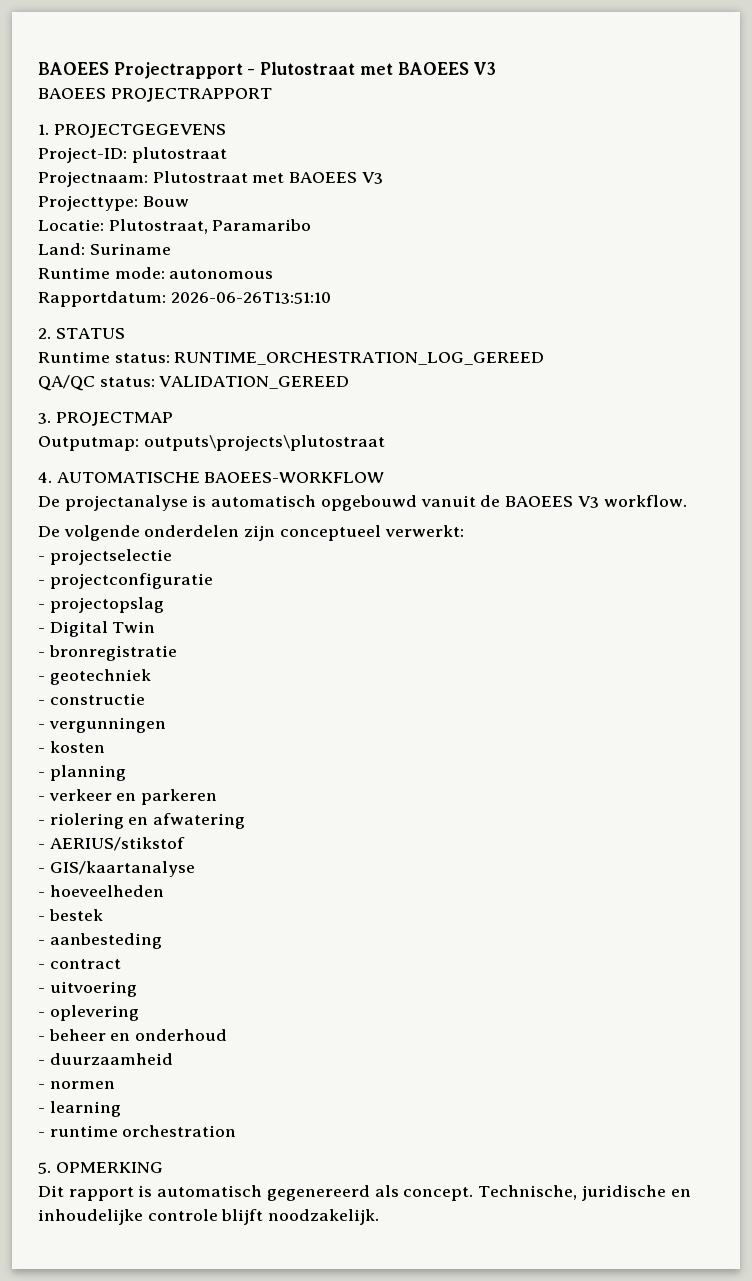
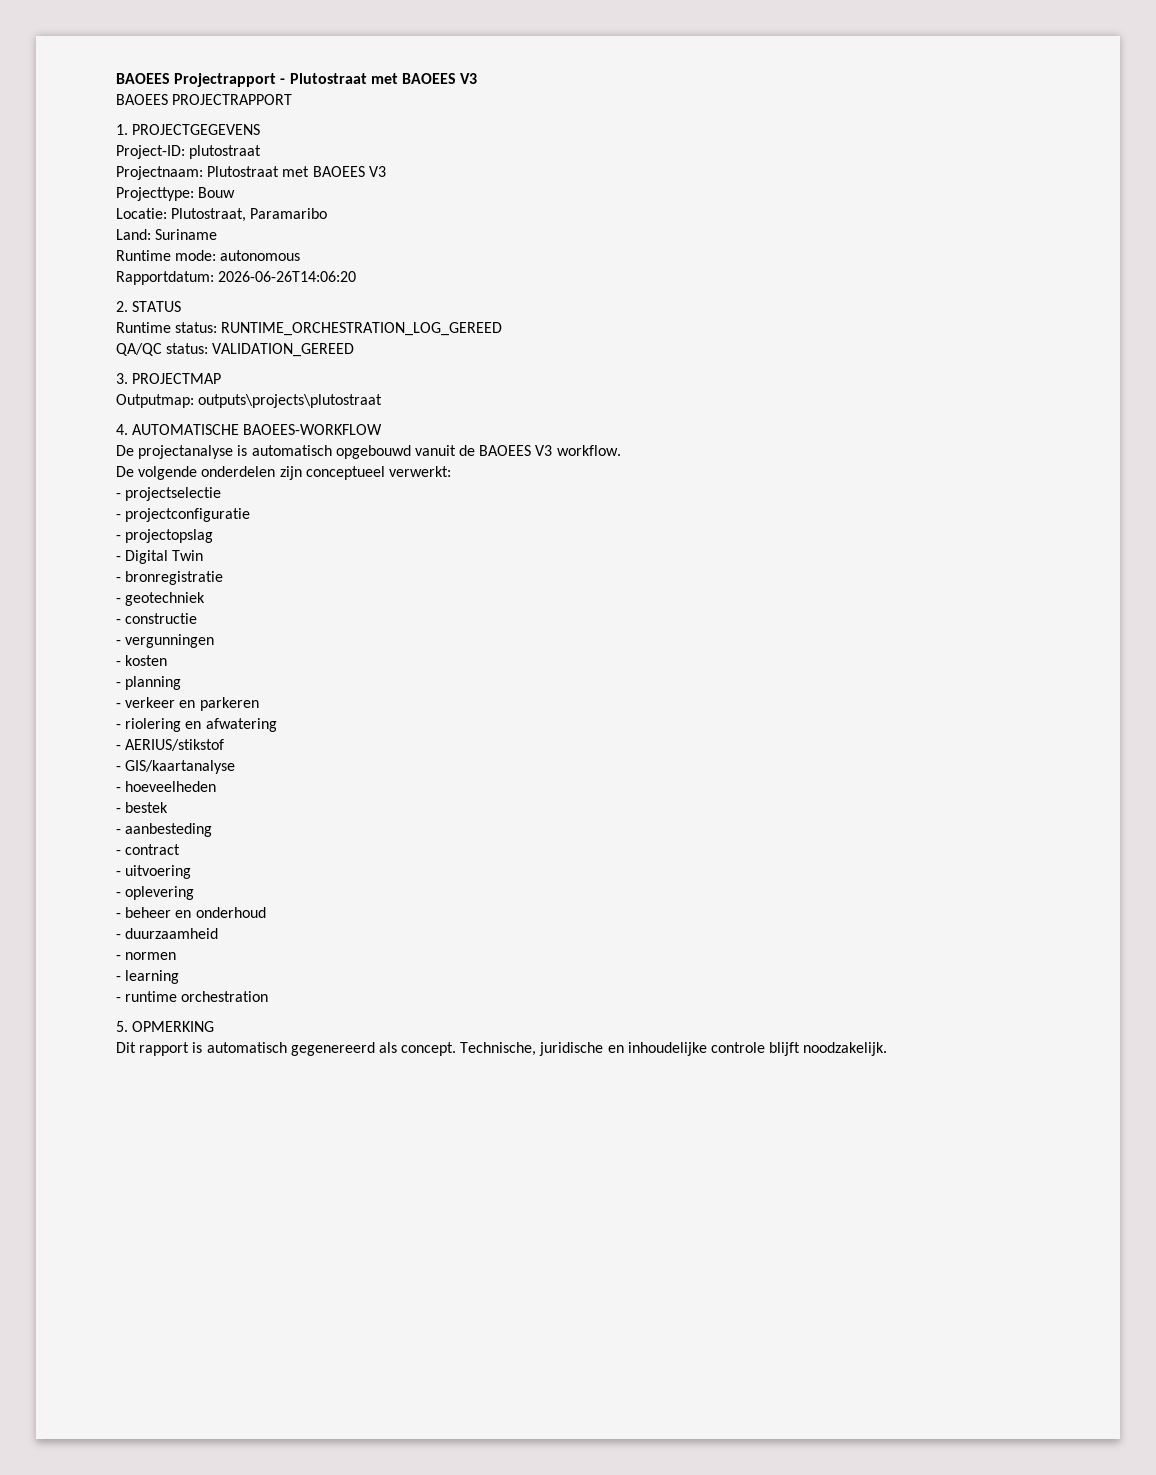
[170,292,331,304] 2026-06-26T13:51:10 -> [218,271,357,282] 2026-06-26T14:06:20

